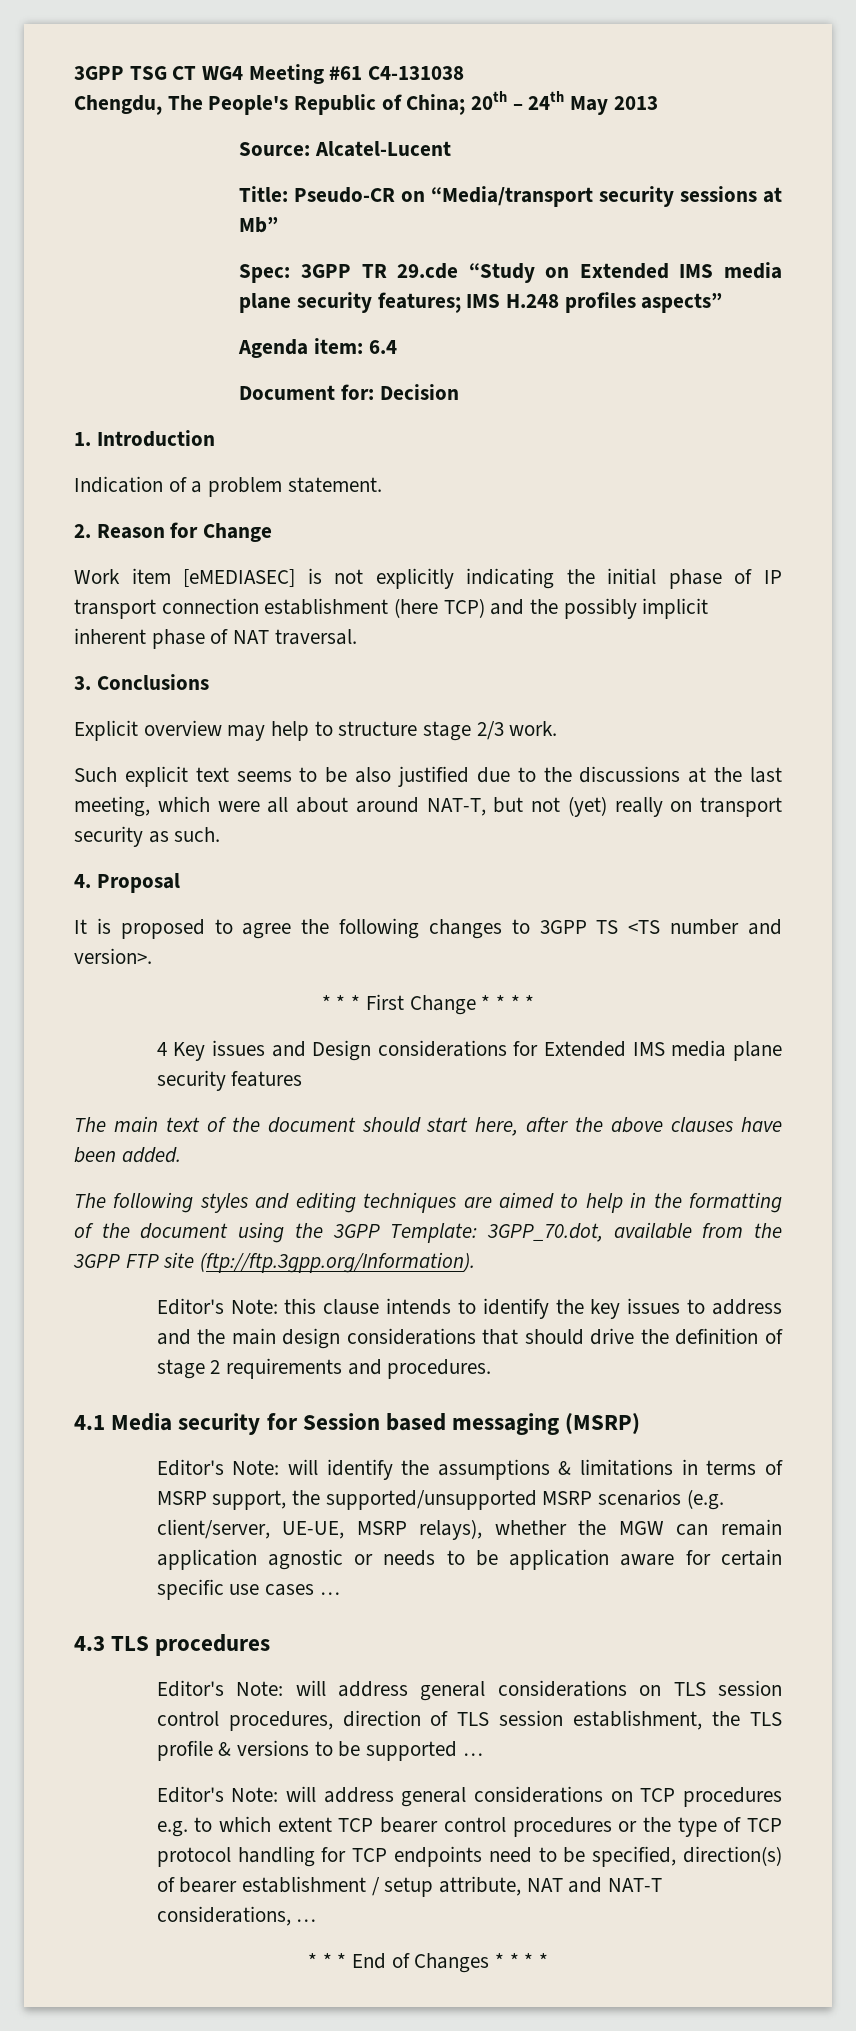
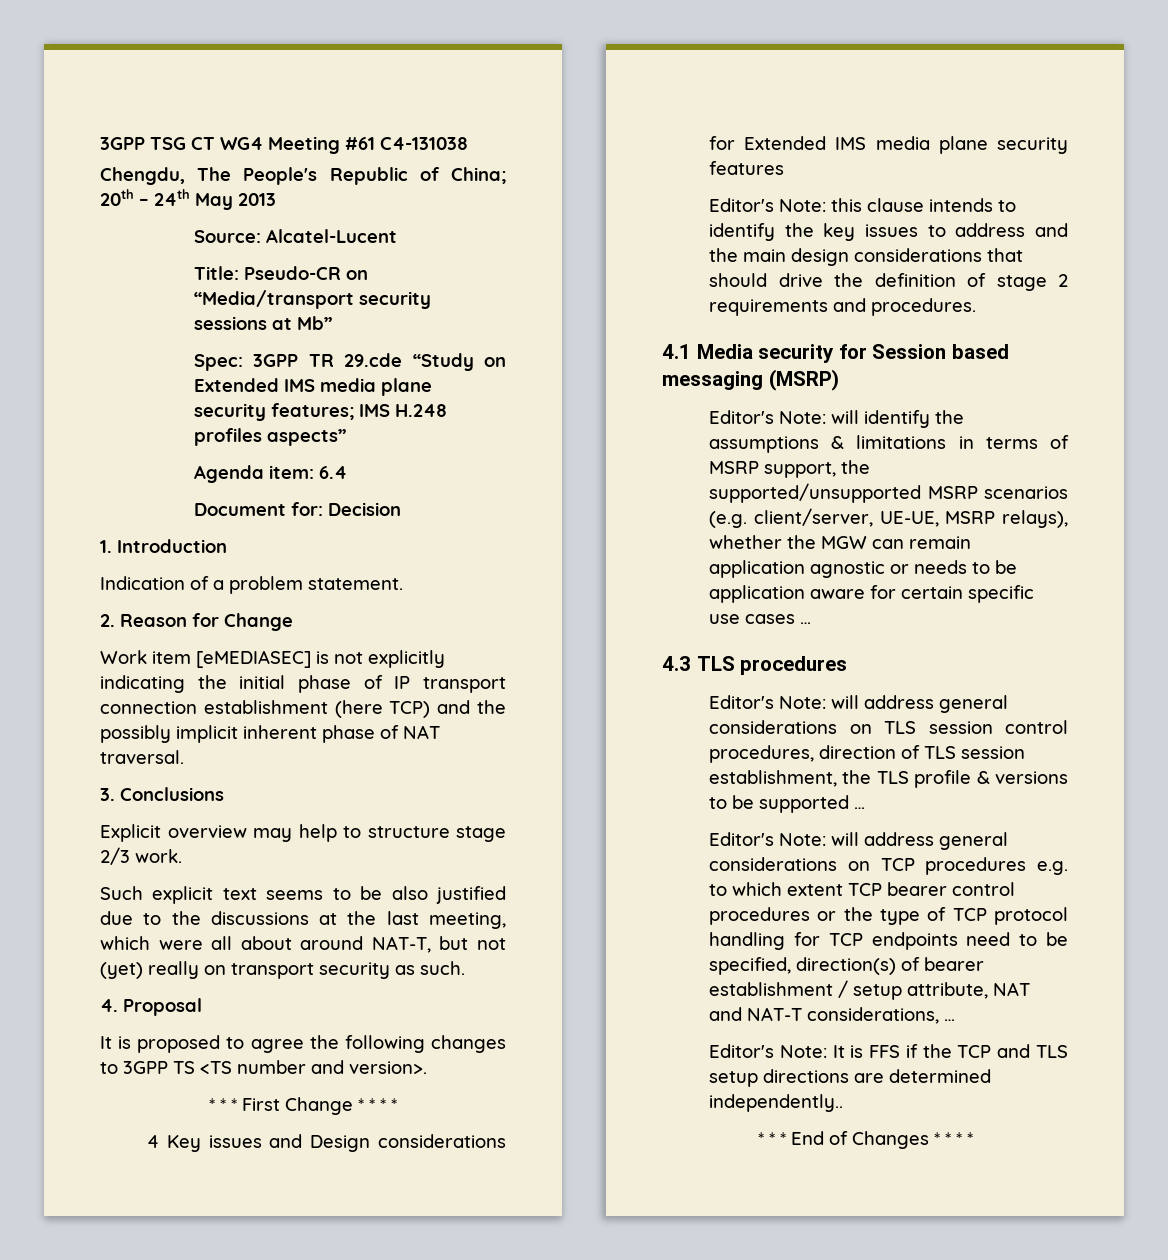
[74,1116,782,1136] [74,1147,181,1163] [74,1192,782,1213] [74,1222,782,1243] [73,1252,476,1273] // The main text of the document should start here, after the above clauses have been added. // The following styles and editing techniques are aimed to help in the formatting of the document using the 3GPP Template: 3GPP_70.dot, available from the 3GPP FTP site (ftp://ftp.3gpp.org/Information). -> (785, 168) none
(317, 1920) none -> [709,1044,1068,1058] [709,1069,992,1087] [709,1094,844,1112] // Editor's Note: It is FFS if the TCP and TLS setup directions are determined independently..

